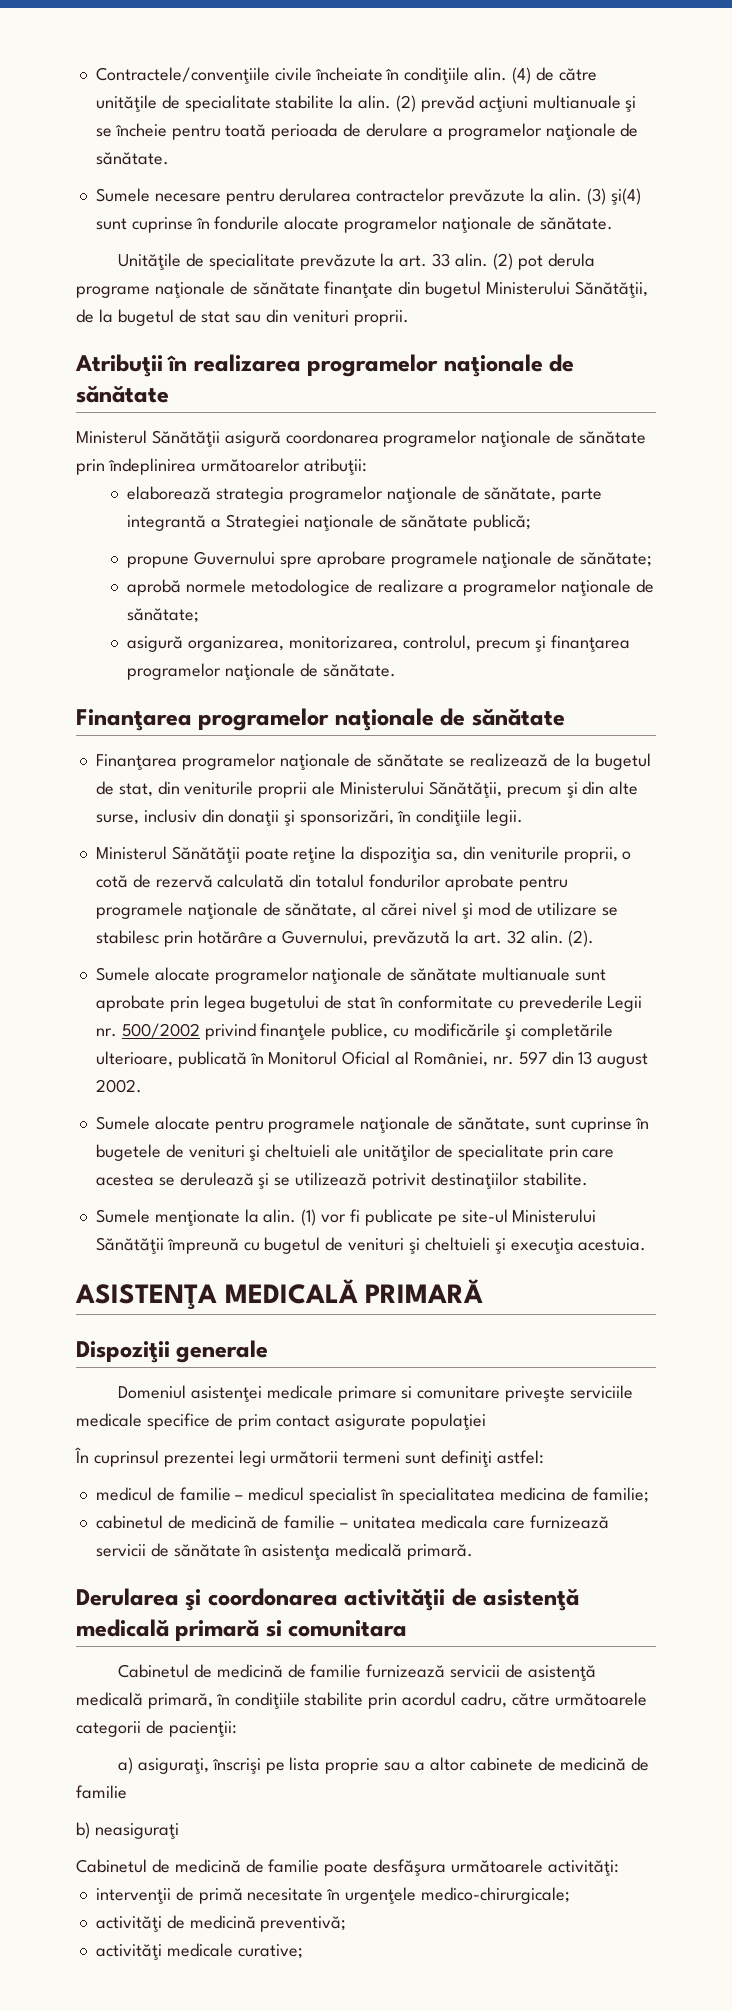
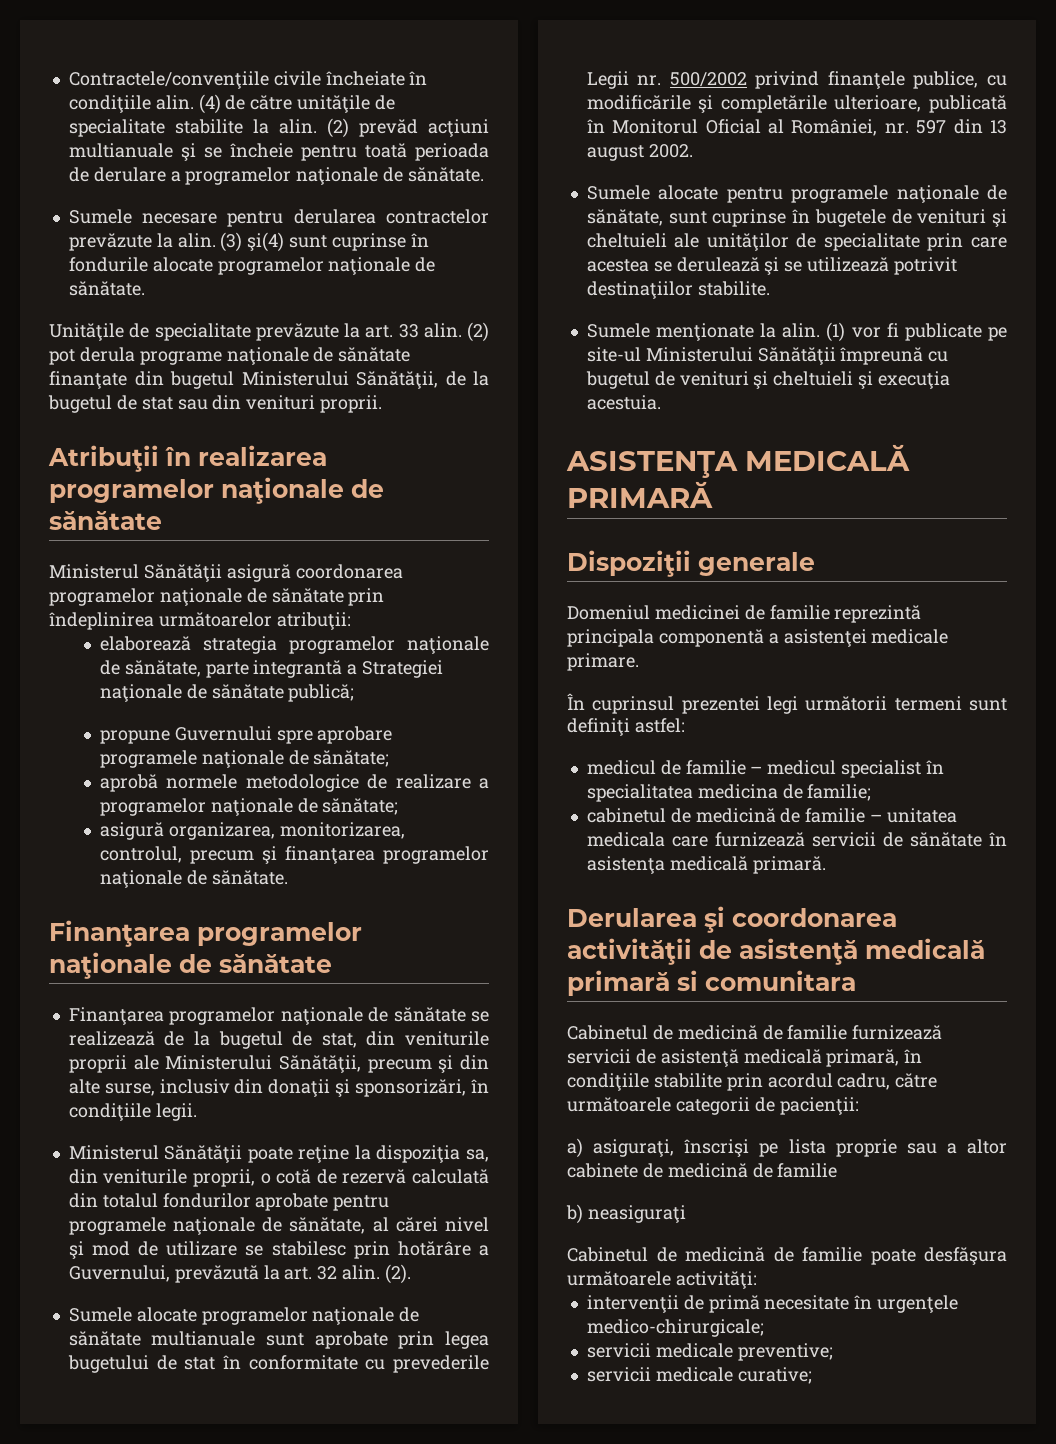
[190,1385,633,1402] [76,1413,487,1430] asistenţei medicale primare si comunitare priveşte serviciile medicale specifice de prim contact asigurate populaţiei -> [654,605,922,623] [567,629,949,647] [567,653,639,671] medicinei de familie reprezintă principala componentă a asistenţei medicale primare.
[95,1915,347,1932] [95,1944,162,1960] activităţi de medicină preventivă; // activităţi -> [586,1343,833,1361] [586,1367,651,1382] servicii medicale preventive; // servicii

